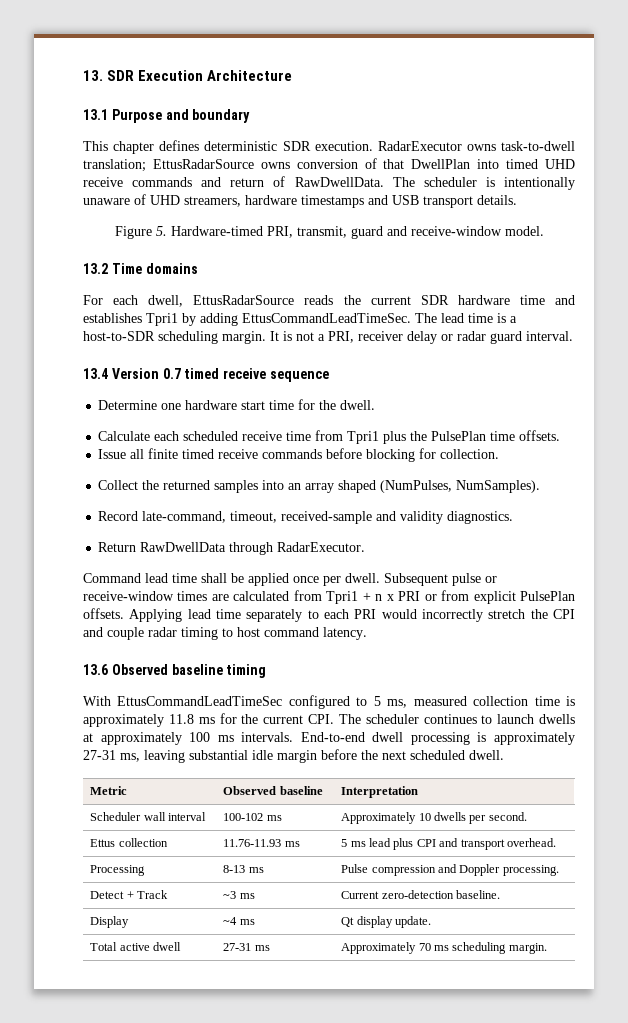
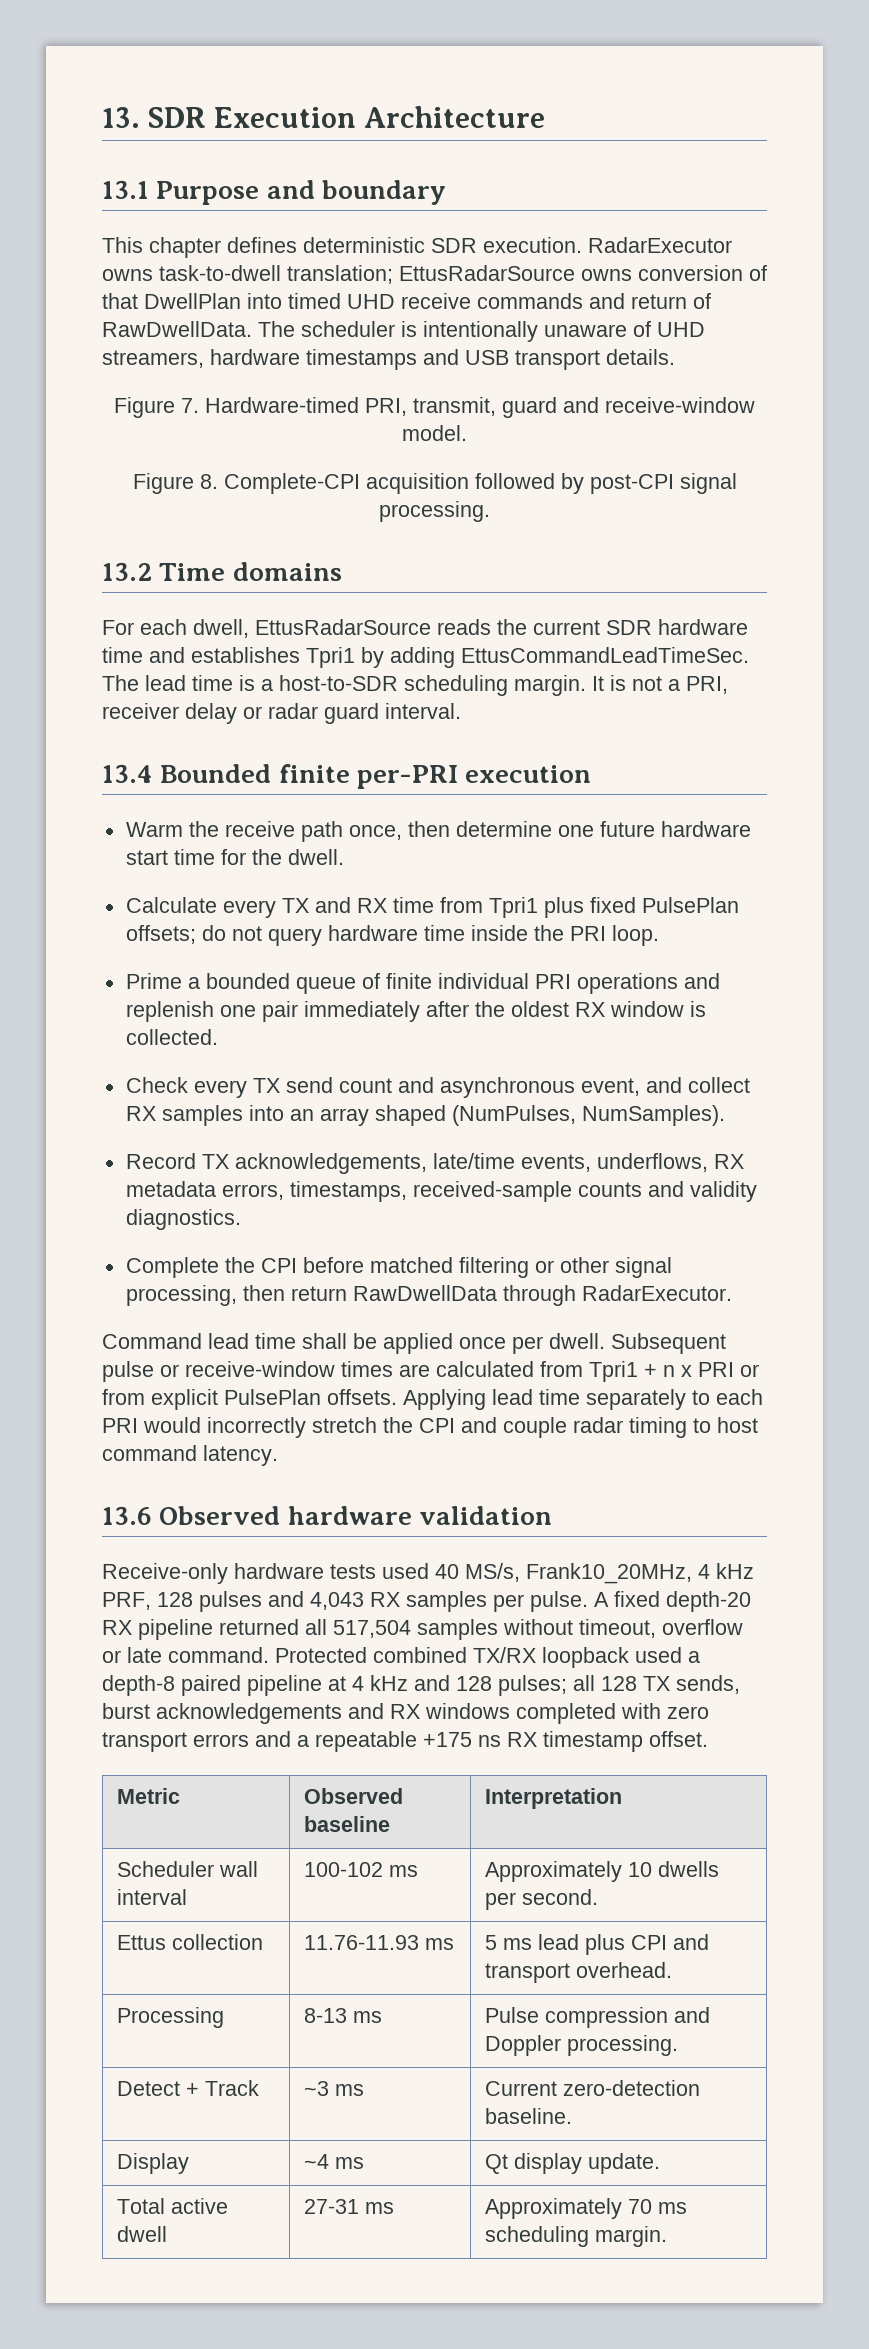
[155,226,167,236] 5. -> [181,398,199,413] 7.
(544, 231) none -> [132,473,737,494] [379,501,490,522] // Figure 8. Complete-CPI acquisition followed by post-CPI signal processing.
[111,368,329,382] [98,400,182,410] Version 0.7 timed receive sequence // Determine one -> [160,764,592,789] [125,821,655,842] Bounded finite per-PRI execution // Warm the receive path once, then determine one future
[154,430,561,444] [98,448,500,462] [98,480,211,490] each scheduled receive time from Tpri1 plus the PulsePlan time offsets. // Issue all finite timed receive commands before blocking for collection. // Collect the returned -> [222,897,739,918] [125,925,659,946] [125,973,720,994] [125,1001,706,1022] [125,1029,218,1045] [125,1077,750,1098] [125,1106,156,1121] every TX and RX time from Tpri1 plus fixed PulsePlan offsets; do not query hardware time inside the PRI loop. // Prime a bounded queue of finite individual PRI operations and replenish one pair immediately after the oldest RX window is collected. // Check every TX send count and asynchronous event, and collect RX
[142,511,514,524] [98,542,137,552] late-command, timeout, received-sample and validity diagnostics. // Return -> [201,1153,744,1174] [125,1181,757,1202] [125,1209,241,1230] [125,1257,672,1278] [125,1285,347,1306] TX acknowledgements, late/time events, underflows, RX metadata errors, timestamps, received-sample counts and validity diagnostics. // Complete the CPI before matched filtering or other signal processing, then return
[171,664,267,678] [83,695,576,709] [83,713,575,727] [83,732,575,745] [83,749,504,763] baseline timing // With EttusCommandLeadTimeSec configured to 5 ms, measured collection time is approximately 11.8 ms for the current CPI. The scheduler continues to launch dwells at approximately 100 ms intervals. End-to-end dwell processing is approximately 27-31 ms, leaving substantial idle margin before the next scheduled dwell. -> [287,1506,552,1525] [102,1563,754,1584] [102,1591,751,1612] [102,1619,743,1640] [102,1647,700,1668] [102,1675,740,1696] [102,1703,709,1724] [102,1731,708,1752] hardware validation // Receive-only hardware tests used 40 MS/s, Frank10_20MHz, 4 kHz PRF, 128 pulses and 4,043 RX samples per pulse. A fixed depth-20 RX pipeline returned all 517,504 samples without timeout, overflow or late command. Protected combined TX/RX loopback used a depth-8 paired pipeline at 4 kHz and 128 pulses; all 128 TX sends, burst acknowledgements and RX windows completed with zero transport errors and a repeatable +175 ns RX timestamp offset.

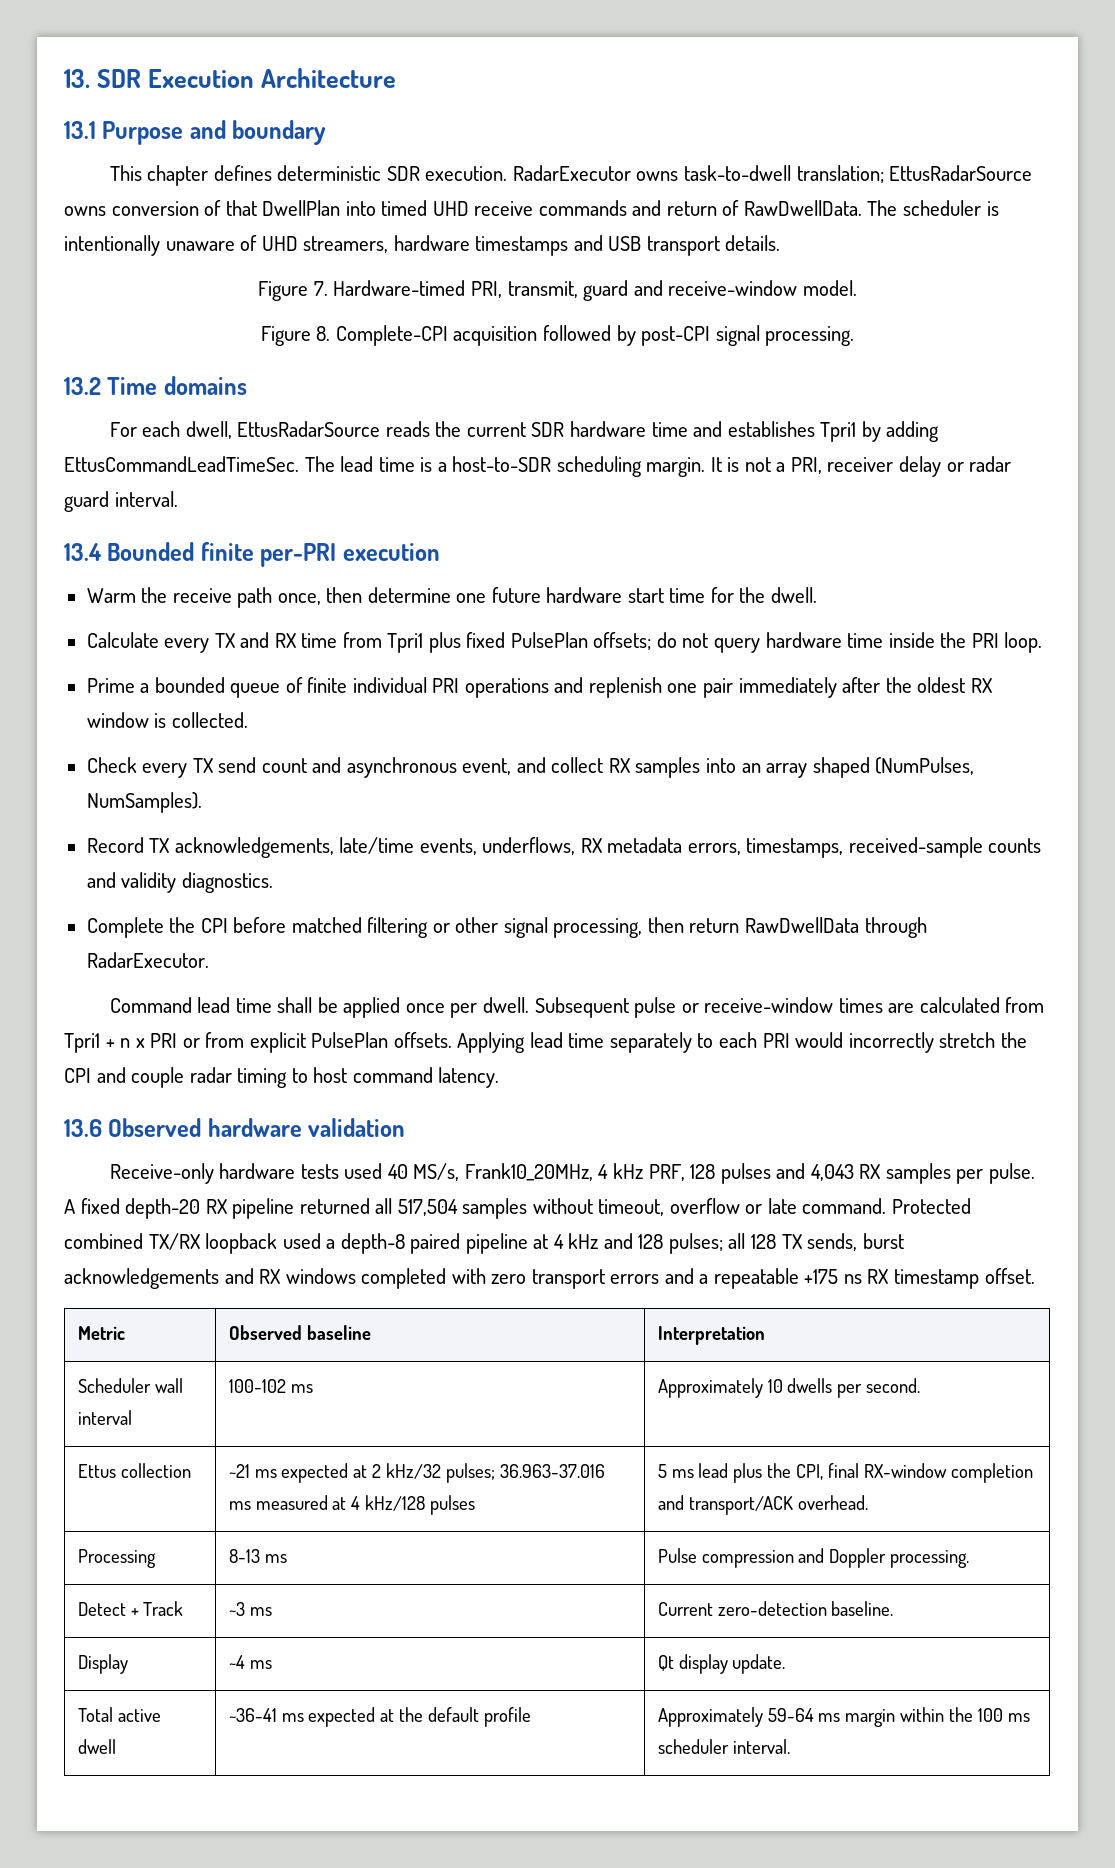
[304,1935,455,1950] [485,1934,710,1955] [485,1963,571,1983] 11.76-11.93 ms | 5 ms lead plus CPI and transport -> [228,1463,606,1483] [228,1495,476,1515] [657,1463,1034,1483] [657,1495,794,1515] ~21 ms expected at 2 kHz/32 pulses; 36.963-37.016 ms measured at 4 kHz/128 pulses | 5 ms lead plus the CPI, final RX-window completion and transport/ACK
[304,2199,395,2214] [485,2198,688,2219] [485,2226,668,2247] 27-31 ms | Approximately 70 ms scheduling margin. -> [228,1707,532,1727] [657,1707,1031,1727] [657,1739,790,1754] ~36-41 ms expected at the default profile | Approximately 59-64 ms margin within the 100 ms scheduler interval.

